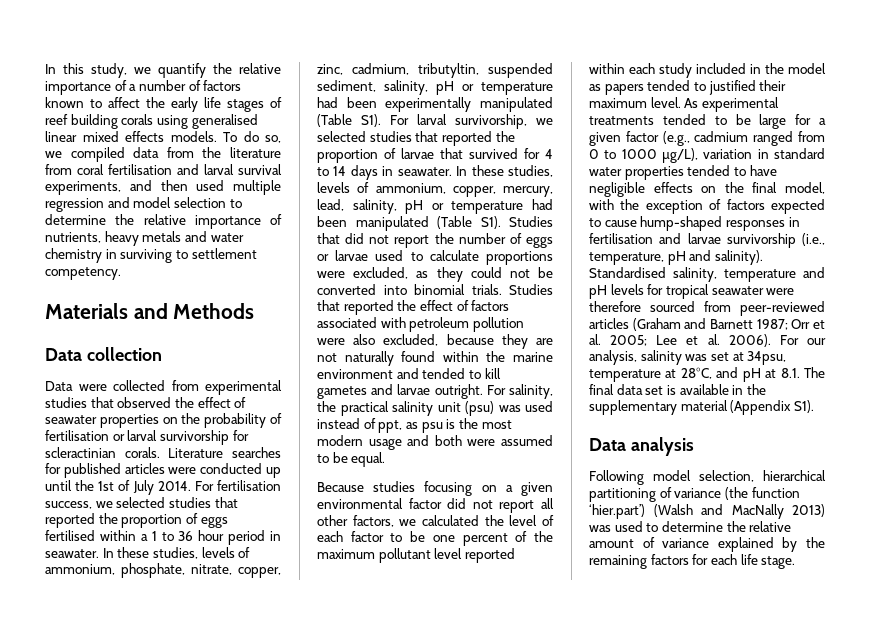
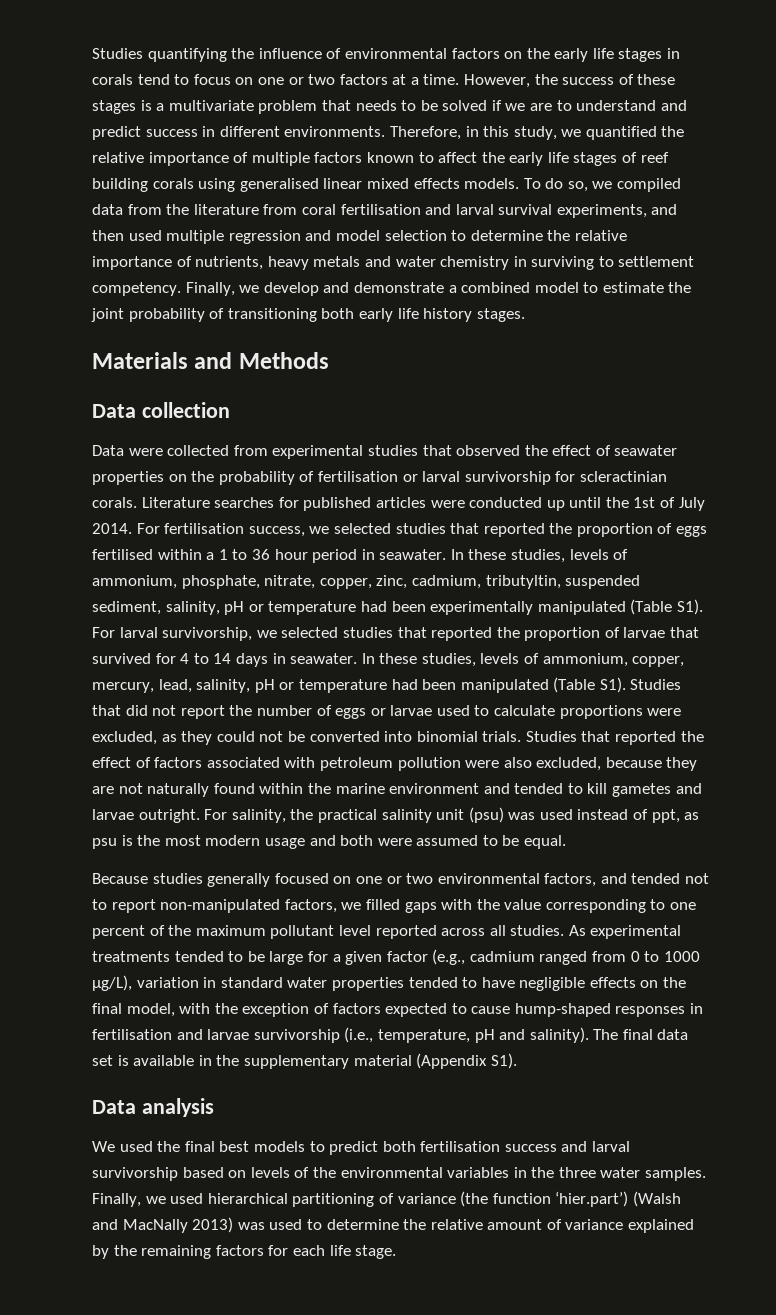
[45,64,56,74] In -> [92,48,681,62] [92,74,676,88] [92,100,687,114] [92,126,479,140] Studies quantifying the influence of environmental factors on the early life stages in corals tend to focus on one or two factors at a time. However, the success of these stages is a multivariate problem that needs to be solved if we are to understand and predict success in different environments. Therefore, in
[158,63,281,78] [45,80,201,95] quantify the relative importance of a number of -> [585,126,685,140] [92,152,310,166] quantified the relative importance of multiple
(121, 273) none -> [185,282,692,296] [91,308,525,322] Finally, we develop and demonstrate a combined model to estimate the joint probability of transitioning both early life history stages.
[424,481,553,496] [317,498,554,513] [317,515,554,527] [317,531,426,542] focusing on a given environmental factor did not report all other factors, we calculated the level of each factor to be -> [207,873,710,887] [92,899,666,913] generally focused on one or two environmental factors, and tended not to report non-manipulated factors, we filled gaps with the value corresponding to
[589,63,826,78] [589,80,787,95] [589,97,681,108] within each study included in the model as papers tended to justified their maximum level. -> [441,925,565,936] across all studies.
[589,267,825,282] [589,284,795,299] [589,301,825,316] [589,318,825,331] [589,334,826,347] [589,350,787,365] [589,367,800,382] Standardised salinity, temperature and pH levels for tropical seawater were therefore sourced from peer-reviewed articles (Graham and Barnett 1987; Orr et al. 2005; Lee et al. 2006). For our analysis, salinity was set at 34psu, temperature at 28°C, and pH at 8.1. -> (589, 1035) none
[589,470,754,485] Following model selection, -> [92,1141,631,1155] [92,1167,707,1181] [92,1193,204,1207] We used the final best models to predict both fertilisation success and larval survivorship based on levels of the environmental variables in the three water samples. Finally, we used

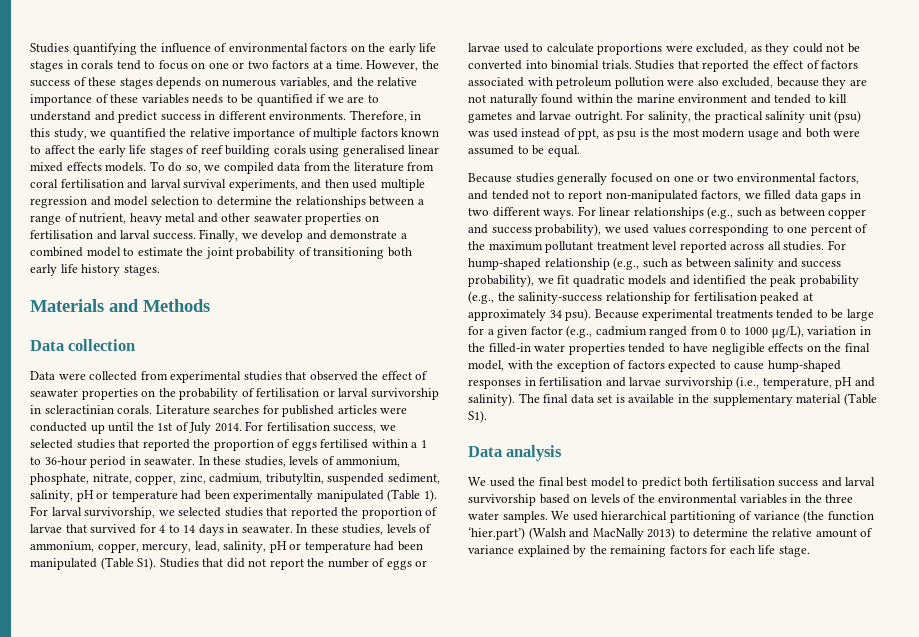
[140,100,351,114] is a multivariate problem that -> [156,77,418,89] [30,94,189,106] depends on numerous variables, and the relative importance of these variables
[442,100,488,111] solved -> [256,94,313,106] quantified
[574,230,627,241] [92,256,695,270] [92,282,181,296] relative importance of nutrients, heavy metals and water chemistry in surviving to settlement competency. -> [295,196,424,208] [30,213,379,225] [30,230,196,240] relationships between a range of nutrient, heavy metal and other seawater properties on fertilisation and larval success.
[555,471,576,482] for -> [30,405,41,414] in
[251,549,308,560] 36 hour -> [44,456,87,466] 36-hour
[676,599,703,615] S1). -> [423,489,437,502] 1).
[404,899,542,913] gaps with the value -> [794,190,861,202] [468,206,867,219] [468,223,686,236] data gaps in two different ways. For linear relationships (e.g., such as between copper and success probability), we used values
(335, 932) none -> [596,242,649,250] treatment
[568,925,586,936] As -> [827,240,846,250] [468,257,842,270] [468,274,859,287] [468,291,813,304] [468,308,639,321] For hump-shaped relationship (e.g., such as between salinity and success probability), we fit quadratic models and identified the peak probability (e.g., the salinity-success relationship for fertilisation peaked at approximately 34 psu). Because
[220,977,283,988] standard -> [468,343,531,353] the filled-in
[416,1053,488,1069] (Appendix -> [843,393,877,406] (Table
[253,1141,305,1152] models -> [590,477,625,487] model
[92,1193,166,1207] Finally, we -> [551,511,570,520] We
[237,1219,303,1230] was used -> (676, 533) none

